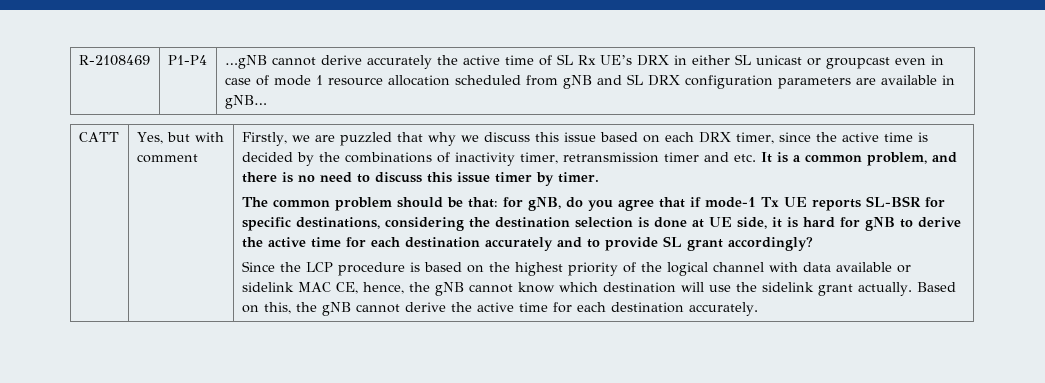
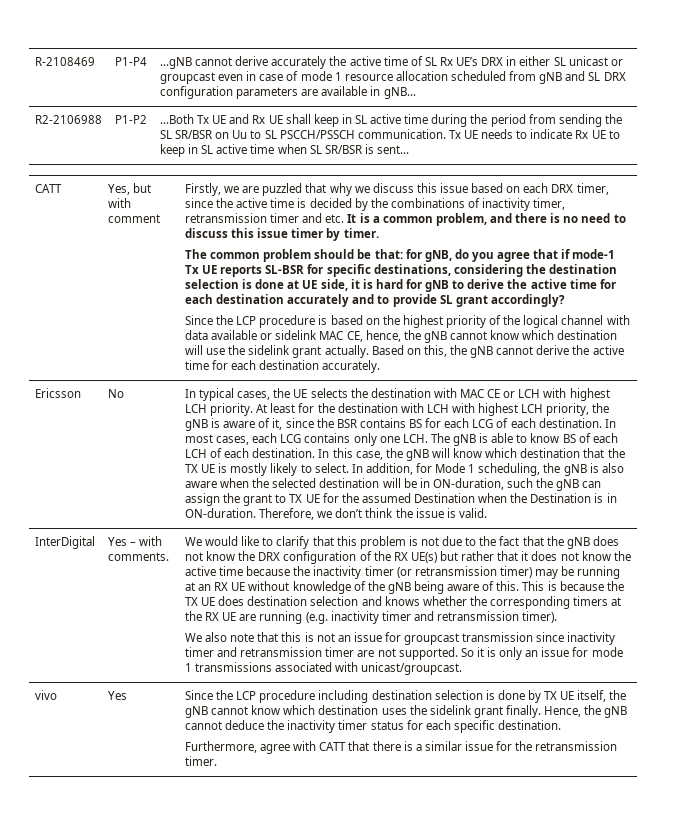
(267, 102) none -> [35,115,103,124] [115,115,148,124] [160,114,622,127] [160,129,620,139] [160,144,409,157] // R2-2106988 | P1-P2 | …Both Tx UE and Rx UE shall keep in SL active time during the period from sending the SL SR/BSR on Uu to SL PSCCH/PSSCH communication. Tx UE needs to indicate Rx UE to keep in SL active time when SL SR/BSR is sent…
(758, 309) none -> [35,388,82,398] [108,389,125,398] [185,388,610,401] [185,403,610,416] [185,418,616,431] [185,433,618,446] [185,448,625,461] [185,463,624,476] [185,478,602,491] [185,493,617,506] [185,508,487,520] [35,536,96,549] [108,536,163,546] [108,552,170,561] [185,536,619,549] [185,551,631,564] [185,566,621,579] [185,581,624,594] [185,596,622,609] [185,611,558,624] [185,632,616,645] [185,647,623,660] [185,662,463,675] [35,690,58,700] [108,691,128,700] [185,690,627,703] [185,705,628,718] [185,720,561,733] [185,741,618,754] [185,756,218,766] // Ericsson | No | In typical cases, the UE selects the destination with MAC CE or LCH with highest LCH priority. At least for the destination with LCH with highest LCH priority, the gNB is aware of it, since the BSR contains BS for each LCG of each destination. In most cases, each LCG contains only one LCH. The gNB is able to know BS of each LCH of each destination. In this case, the gNB will know which destination that the TX UE is mostly likely to select. In addition, for Mode 1 scheduling, the gNB is also aware when the selected destination will be in ON-duration, such the gNB can assign the grant to TX UE for the assumed Destination when the Destination is in ON-duration. Therefore, we don’t think the issue is valid. // InterDigital | Yes – with comments. | We would like to clarify that this problem is not due to the fact that the gNB does not know the DRX configuration of the RX UE(s) but rather that it does not know the active time because the inactivity timer (or retransmission timer) may be running at an RX UE without knowledge of the gNB being aware of this. This is because the TX UE does destination selection and knows whether the corresponding timers at the RX UE are running (e.g. inactivity timer and retransmission timer). // We also note that this is not an issue for groupcast transmission since inactivity timer and retransmission timer are not supported. So it is only an issue for mode 1 transmissions associated with unicast/groupcast. // vivo | Yes | Since the LCP procedure including destination selection is done by TX UE itself, the gNB cannot know which destination uses the sidelink grant finally. Hence, the gNB cannot deduce the inactivity timer status for each specific destination. // Furthermore, agree with CATT that there is a similar issue for the retransmission timer.

